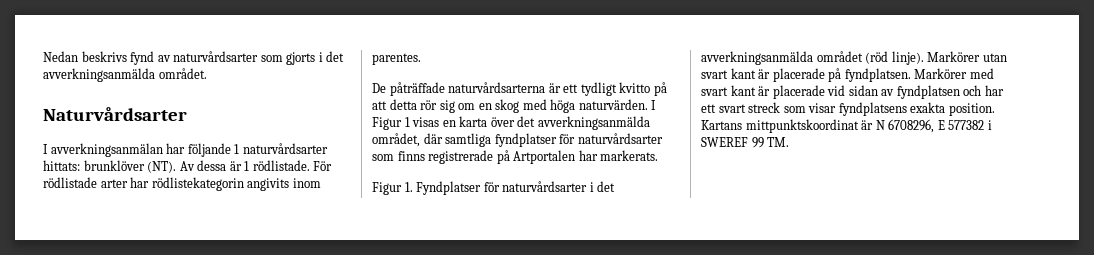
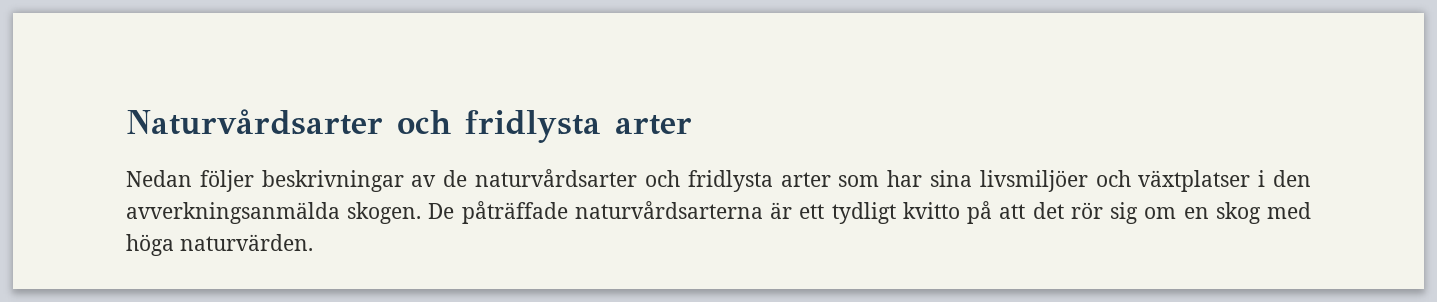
[43,51,345,65] [43,68,207,82] [43,107,187,121] [43,143,328,157] [43,160,333,173] [43,177,321,191] [372,53,421,65] Nedan beskrivs fynd av naturvårdsarter som gjorts i det avverkningsanmälda området. // Naturvårdsarter // I avverkningsanmälan har följande 1 naturvårdsarter hittats: brunklöver (NT). Av dessa är 1 rödlistade. För rödlistade arter har rödlistekategorin angivits inom parentes. // -> [126,109,692,143] [126,169,1311,192] [126,202,422,224] Naturvårdsarter och fridlysta arter // Nedan följer beskrivningar av de naturvårdsarter och fridlysta arter som har sina livsmiljöer och växtplatser i den avverkningsanmälda skogen.
[389,99,417,110] detta -> [1032,202,1064,219] det
[651,100,657,110] [372,116,650,130] [372,133,663,147] [372,150,659,164] [372,181,616,195] [701,51,1007,65] [701,68,994,82] [701,85,1004,99] [701,102,995,116] [701,119,992,133] [701,137,790,148] I Figur 1 visas en karta över det avverkningsanmälda området, där samtliga fyndplatser för naturvårdsarter som finns registrerade på Artportalen har markerats. // Figur 1. Fyndplatser för naturvårdsarter i det avverkningsanmälda området (röd linje). Markörer utan svart kant är placerade på fyndplatsen. Markörer med svart kant är placerade vid sidan av fyndplatsen och har ett svart streck som visar fyndplatsens exakta position. Kartans mittpunktskoordinat är N 6708296, E 577382 i SWEREF 99 TM. -> (313, 242) none

